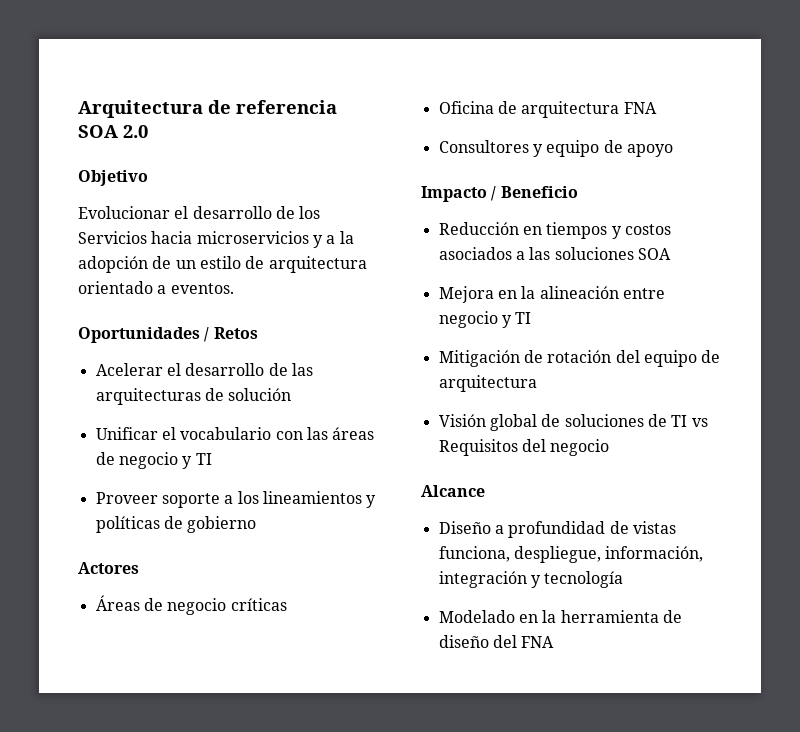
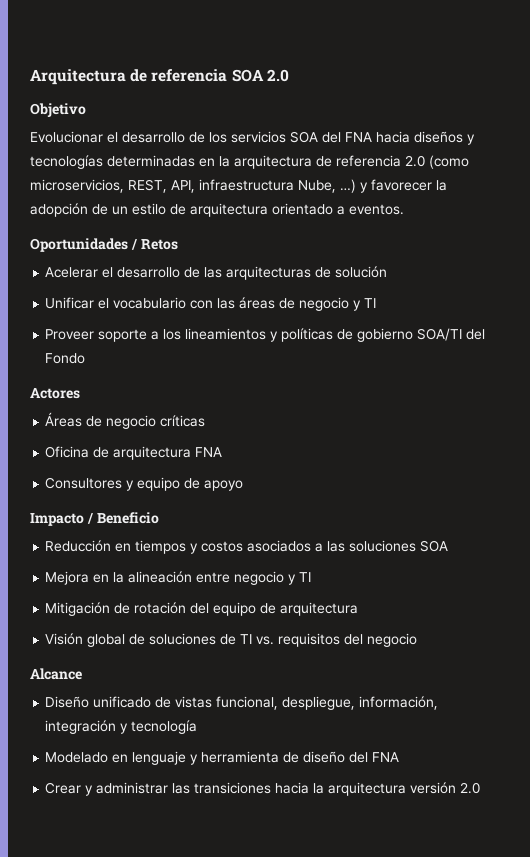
[78,231,336,248] Servicios hacia microservicios y a -> [231,131,475,145] [30,155,469,169] [30,179,432,193] servicios SOA del FNA hacia diseños y tecnologías determinadas en la arquitectura de referencia 2.0 (como microservicios, REST, API, infraestructura Nube, …) y favorecer
(257, 524) none -> [417,328,486,341] [45,353,86,364] SOA/TI del Fondo
[691,418,708,427] [438,439,518,456] vs Requisitos -> [256,633,341,647] vs. requisitos
[494,521,606,538] a profundidad -> [93,696,152,708] unificado
[438,546,510,562] funciona, -> [216,696,279,710] funcional,
[542,610,557,623] la -> [132,751,199,765] lenguaje y
(555, 642) none -> [45,782,481,796] // Crear y administrar las transiciones hacia la arquitectura versión 2.0

